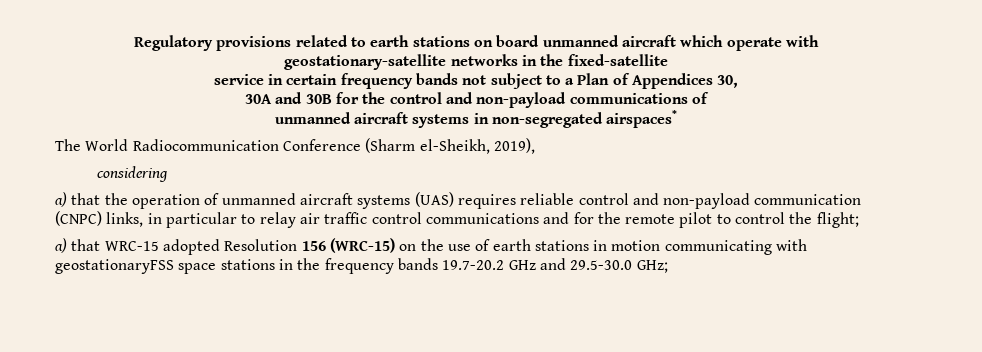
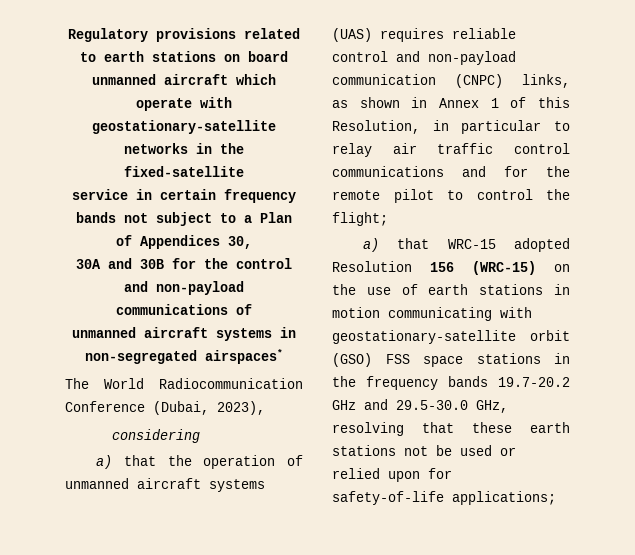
[365,138,535,154] (Sharm el-Sheikh, 2019), -> [153,401,265,415] (Dubai, 2023),
(144, 219) none -> [332,97,570,108] [332,120,420,134] as shown in Annex 1 of this Resolution,
[55,259,174,274] geostationaryFSS -> [332,330,570,344] [332,353,410,367] geostationary-satellite orbit (GSO) FSS
[636,260,668,273] GHz; -> [476,400,508,413] [332,422,570,436] [332,445,516,456] [332,468,452,482] [332,491,556,505] GHz, resolving that these earth stations not be used or relied upon for safety-of-life applications;

